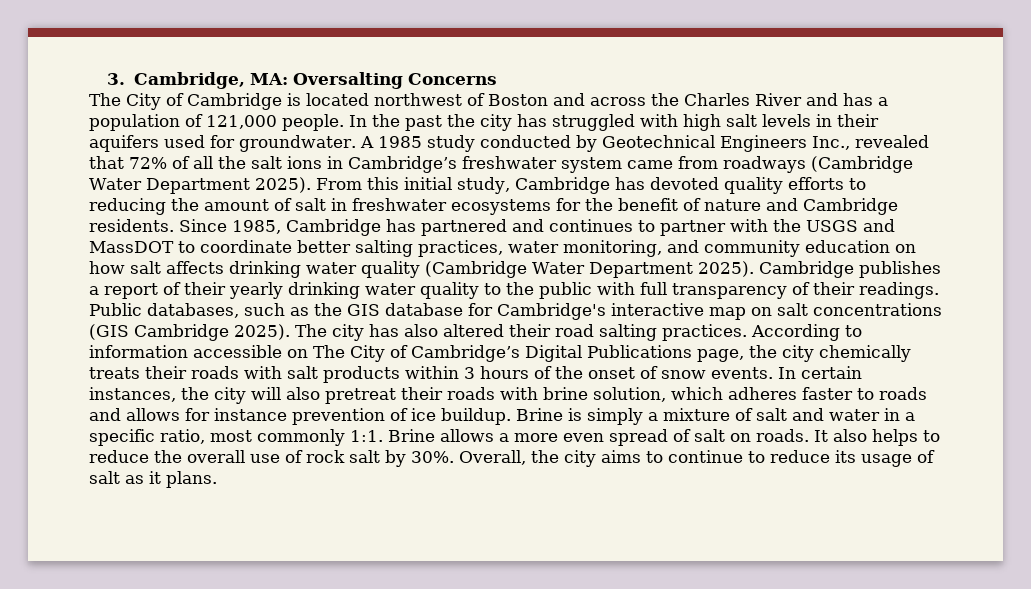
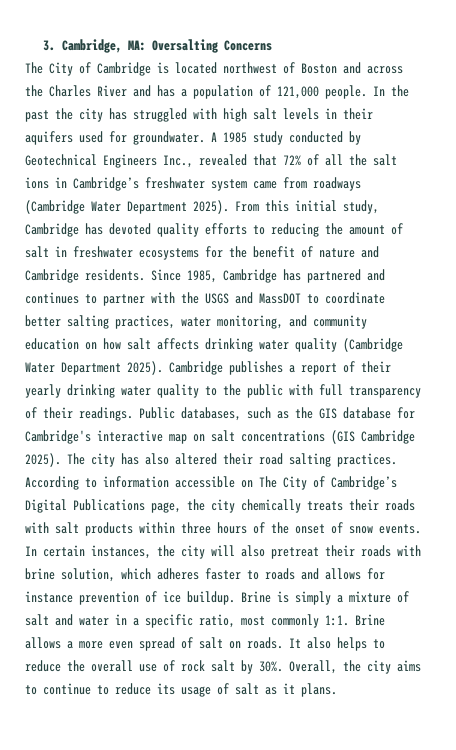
[464,367,475,379] 3 -> [181,522,211,534] three

